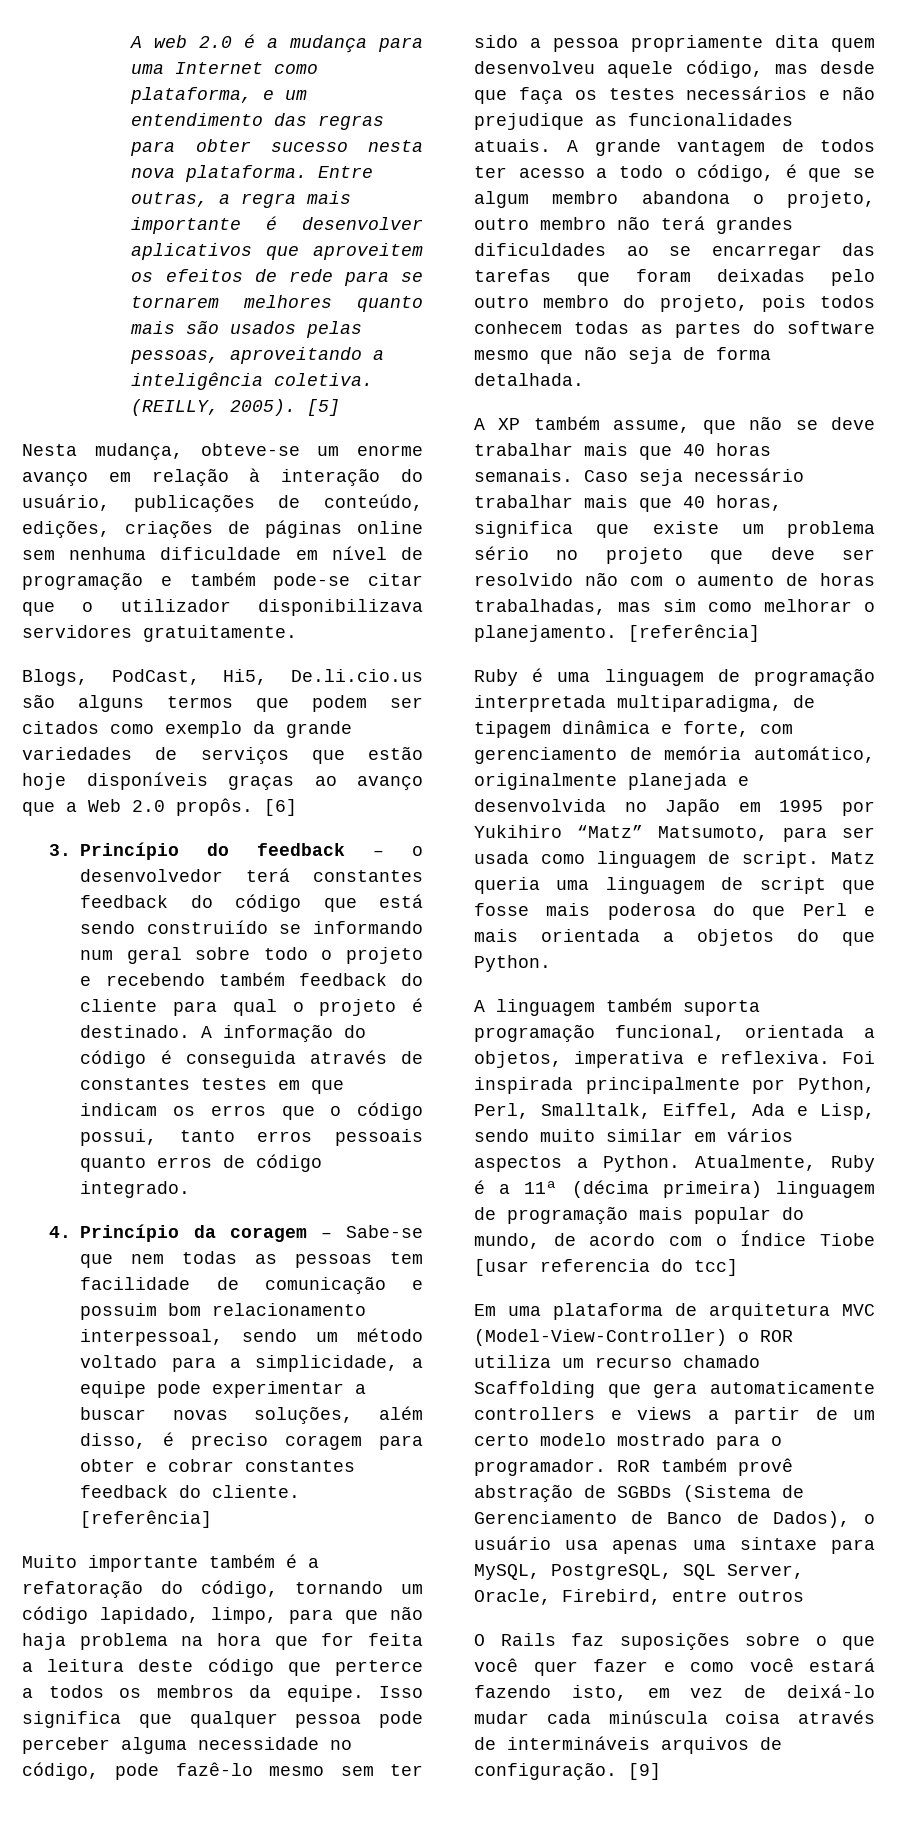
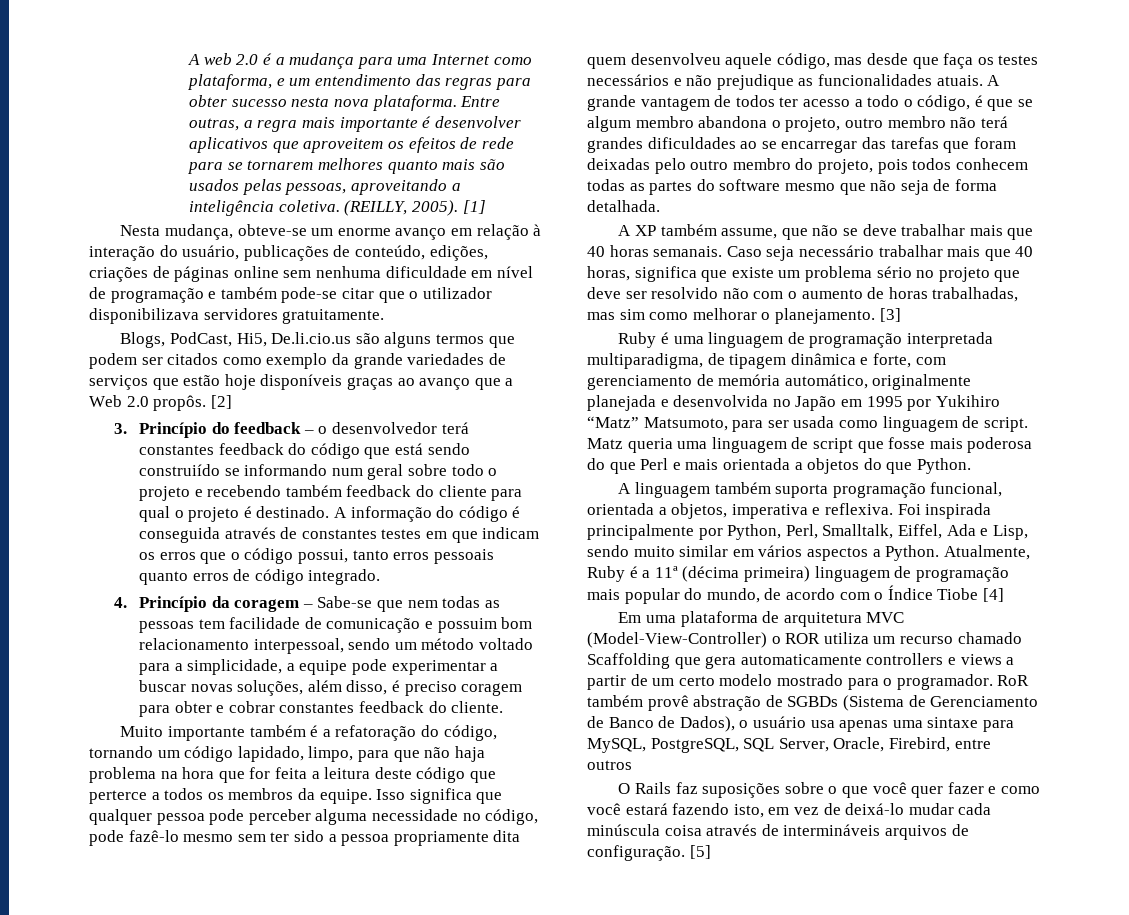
[307,399,341,416] [5] -> [462,200,486,214] [1]
[264,799,297,816] [6] -> [210,395,232,409] [2]
[80,1510,213,1528] [referência] -> (504, 707) none
[628,624,760,642] [referência] -> [879,308,901,322] [3]
[474,1259,738,1276] [usar referencia do tcc] -> [982,588,1004,602] [4]
[628,1763,661,1780] [9] -> [689,845,711,859] [5]

